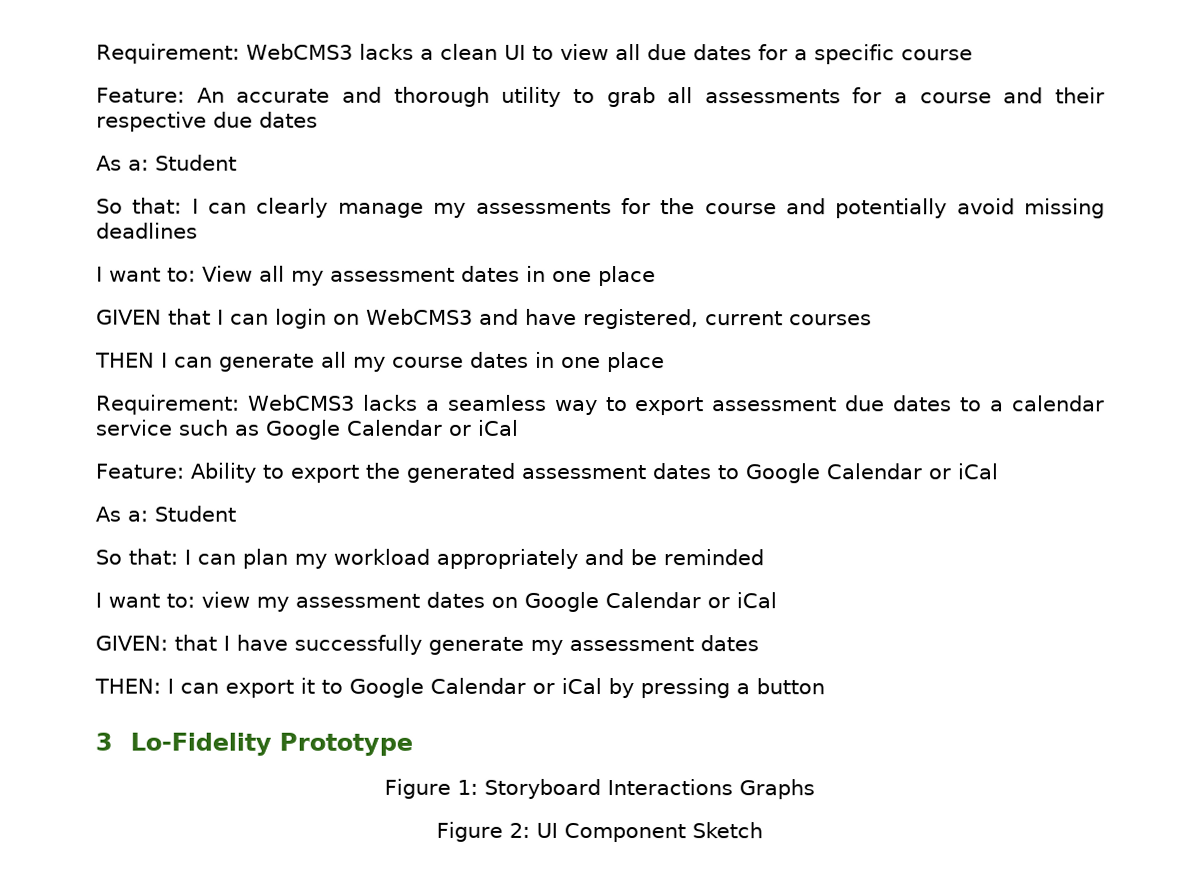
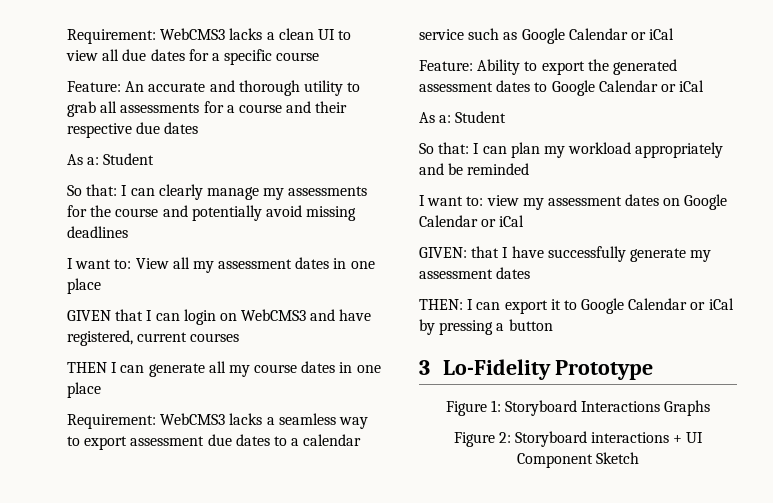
(530, 830) none -> [514,431,683,447] Storyboard interactions +

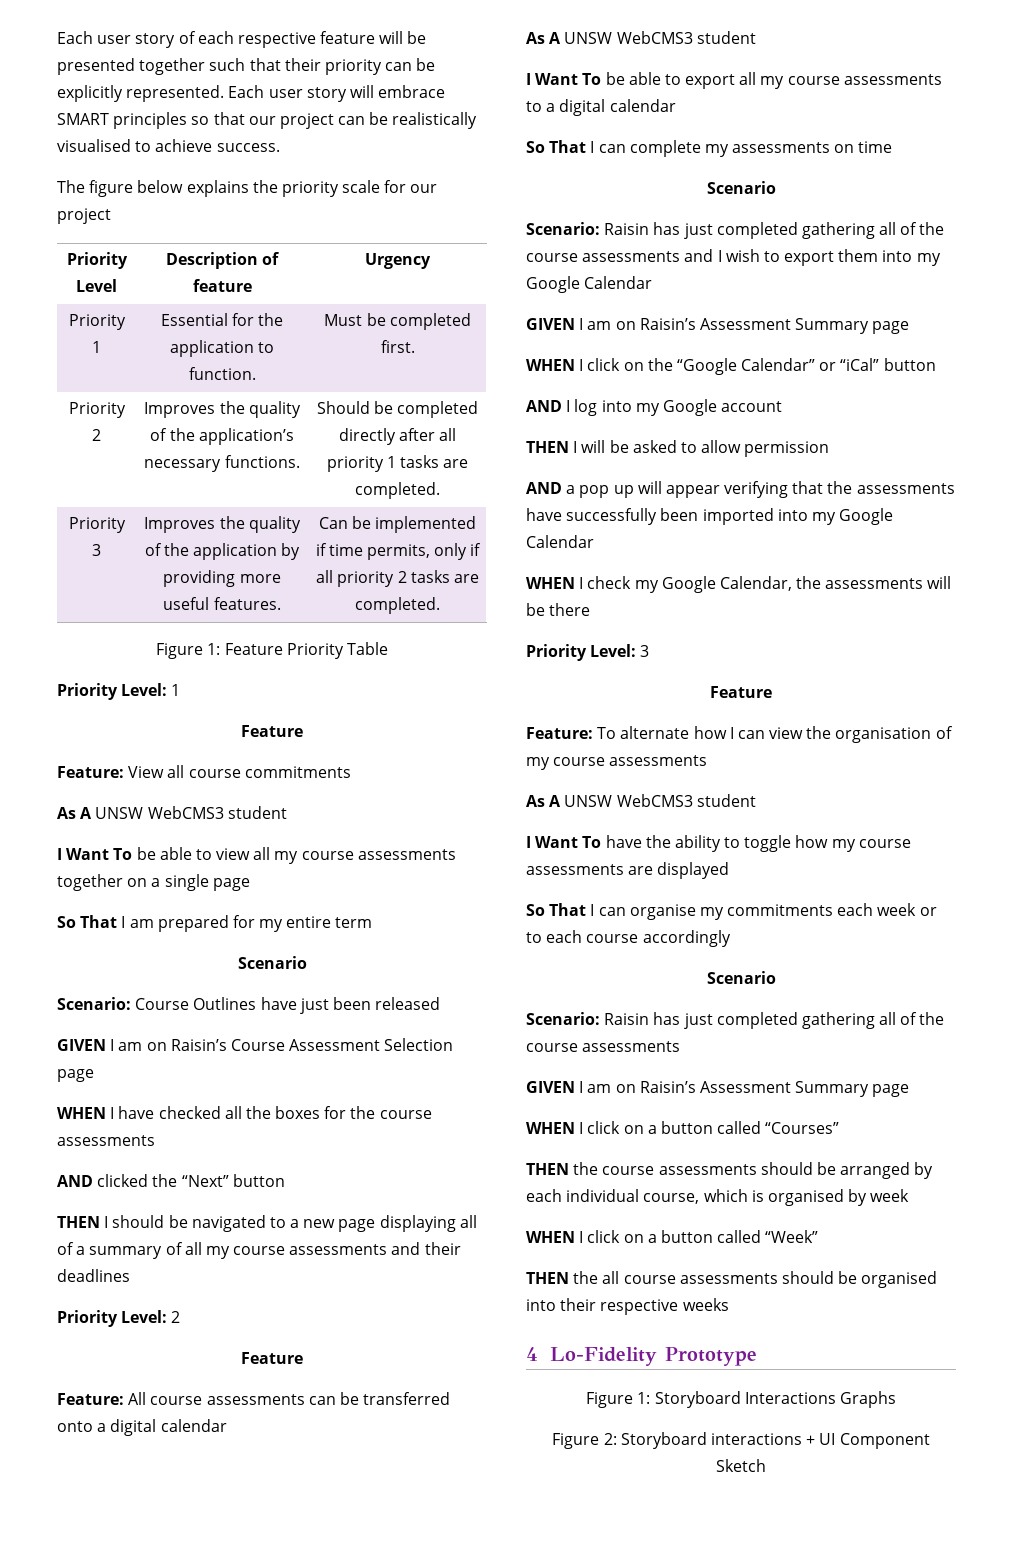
[67,28,352,44] [66,49,320,65] [67,80,361,96] [67,101,348,117] [67,122,199,138] [67,153,155,165] [67,184,368,200] [67,205,357,221] [67,226,128,238] [67,257,375,273] [67,278,101,294] [67,309,372,325] [67,330,240,346] [67,361,381,377] [67,382,101,398] [67,413,368,429] [67,434,362,450] [419,28,675,44] [419,59,677,75] [419,80,705,96] [419,111,507,123] [419,142,724,158] [419,163,530,175] [419,194,728,210] [419,215,525,227] [419,246,712,262] [419,267,531,279] [419,298,734,314] [419,319,553,335] [419,360,430,375] Requirement: WebCMS3 lacks a clean UI to view all due dates for a specific course // Feature: An accurate and thorough utility to grab all assessments for a course and their respective due dates // As a: Student // So that: I can clearly manage my assessments for the course and potentially avoid missing deadlines // I want to: View all my assessment dates in one place // GIVEN that I can login on WebCMS3 and have registered, current courses // THEN I can generate all my course dates in one place // Requirement: WebCMS3 lacks a seamless way to export assessment due dates to a calendar service such as Google Calendar or iCal // Feature: Ability to export the generated assessment dates to Google Calendar or iCal // As a: Student // So that: I can plan my workload appropriately and be reminded // I want to: view my assessment dates on Google Calendar or iCal // GIVEN: that I have successfully generate my assessment dates // THEN: I can export it to Google Calendar or iCal by pressing a button // 3 -> [57,31,427,48] [57,58,436,75] [57,85,446,102] [57,112,478,129] [57,139,280,152] [57,180,438,197] [57,208,111,224] [66,252,128,269] [76,279,117,292] [165,252,280,269] [192,279,252,292] [365,253,431,269] [68,314,126,330] [92,341,101,353] [160,313,284,326] [169,340,275,357] [188,367,256,380] [324,313,471,330] [380,340,415,353] [68,402,126,418] [92,429,101,441] [144,401,301,418] [150,428,294,445] [144,455,300,472] [316,401,479,418] [338,428,457,445] [326,455,469,472] [355,482,440,499] [68,517,126,533] [92,544,101,556] [144,516,301,533] [144,543,301,560] [163,570,281,587] [163,597,281,610] [318,516,477,533] [315,543,482,560] [316,570,479,587] [355,597,440,614] [156,642,388,659] [57,683,181,700] [241,725,303,737] [57,765,351,778] [57,806,287,819] [57,847,456,864] [57,874,250,891] [57,915,373,932] [237,956,307,969] [57,997,441,1014] [57,1038,454,1051] [57,1069,94,1082] [57,1106,432,1119] [57,1135,155,1146] [57,1174,285,1187] [57,1215,477,1232] [57,1242,461,1259] [57,1269,130,1282] [57,1310,181,1327] [241,1352,303,1364] [57,1392,451,1405] [57,1419,227,1436] [526,31,756,44] [526,72,942,89] [526,99,676,116] [526,140,893,157] [706,181,776,194] [526,222,945,239] [526,249,941,266] [526,276,653,293] [526,318,910,334] [526,358,936,375] [526,399,783,416] [526,440,830,457] [526,481,955,498] [526,508,894,525] [526,535,594,548] [526,576,952,593] [526,603,591,616] [526,644,650,661] [710,686,772,698] [526,726,953,743] [526,755,708,770] [526,794,756,807] [526,835,911,852] [526,862,730,879] [526,903,937,920] [526,930,731,947] [706,971,776,984] [526,1012,945,1029] [526,1041,681,1052] [526,1081,910,1097] [526,1121,840,1134] [526,1162,934,1179] [526,1189,910,1206] [526,1230,819,1243] [526,1271,938,1288] [526,1298,729,1315] [526,1347,538,1361] Each user story of each respective feature will be presented together such that their priority can be explicitly represented. Each user story will embrace SMART principles so that our project can be realistically visualised to achieve success. // The figure below explains the priority scale for our project // Priority Level | Description of feature | Urgency // Priority 1 | Essential for the application to function. | Must be completed first. // Priority 2 | Improves the quality of the application’s necessary functions. | Should be completed directly after all priority 1 tasks are completed. // Priority 3 | Improves the quality of the application by providing more useful features. | Can be implemented if time permits, only if all priority 2 tasks are completed. // Figure 1: Feature Priority Table // Priority Level: 1 // Feature // Feature: View all course commitments // As A UNSW WebCMS3 student // I Want To be able to view all my course assessments together on a single page // So That I am prepared for my entire term // Scenario // Scenario: Course Outlines have just been released // GIVEN I am on Raisin’s Course Assessment Selection page // WHEN I have checked all the boxes for the course assessments // AND clicked the “Next” button // THEN I should be navigated to a new page displaying all of a summary of all my course assessments and their deadlines // Priority Level: 2 // Feature // Feature: All course assessments can be transferred onto a digital calendar // As A UNSW WebCMS3 student // I Want To be able to export all my course assessments to a digital calendar // So That I can complete my assessments on time // Scenario // Scenario: Raisin has just completed gathering all of the course assessments and I wish to export them into my Google Calendar // GIVEN I am on Raisin’s Assessment Summary page // WHEN I click on the “Google Calendar” or “iCal” button // AND I log into my Google account // THEN I will be asked to allow permission // AND a pop up will appear verifying that the assessments have successfully been imported into my Google Calendar // WHEN I check my Google Calendar, the assessments will be there // Priority Level: 3 // Feature // Feature: To alternate how I can view the organisation of my course assessments // As A UNSW WebCMS3 student // I Want To have the ability to toggle how my course assessments are displayed // So That I can organise my commitments each week or to each course accordingly // Scenario // Scenario: Raisin has just completed gathering all of the course assessments // GIVEN I am on Raisin’s Assessment Summary page // WHEN I click on a button called “Courses” // THEN the course assessments should be arranged by each individual course, which is organised by week // WHEN I click on a button called “Week” // THEN the all course assessments should be organised into their respective weeks // 4

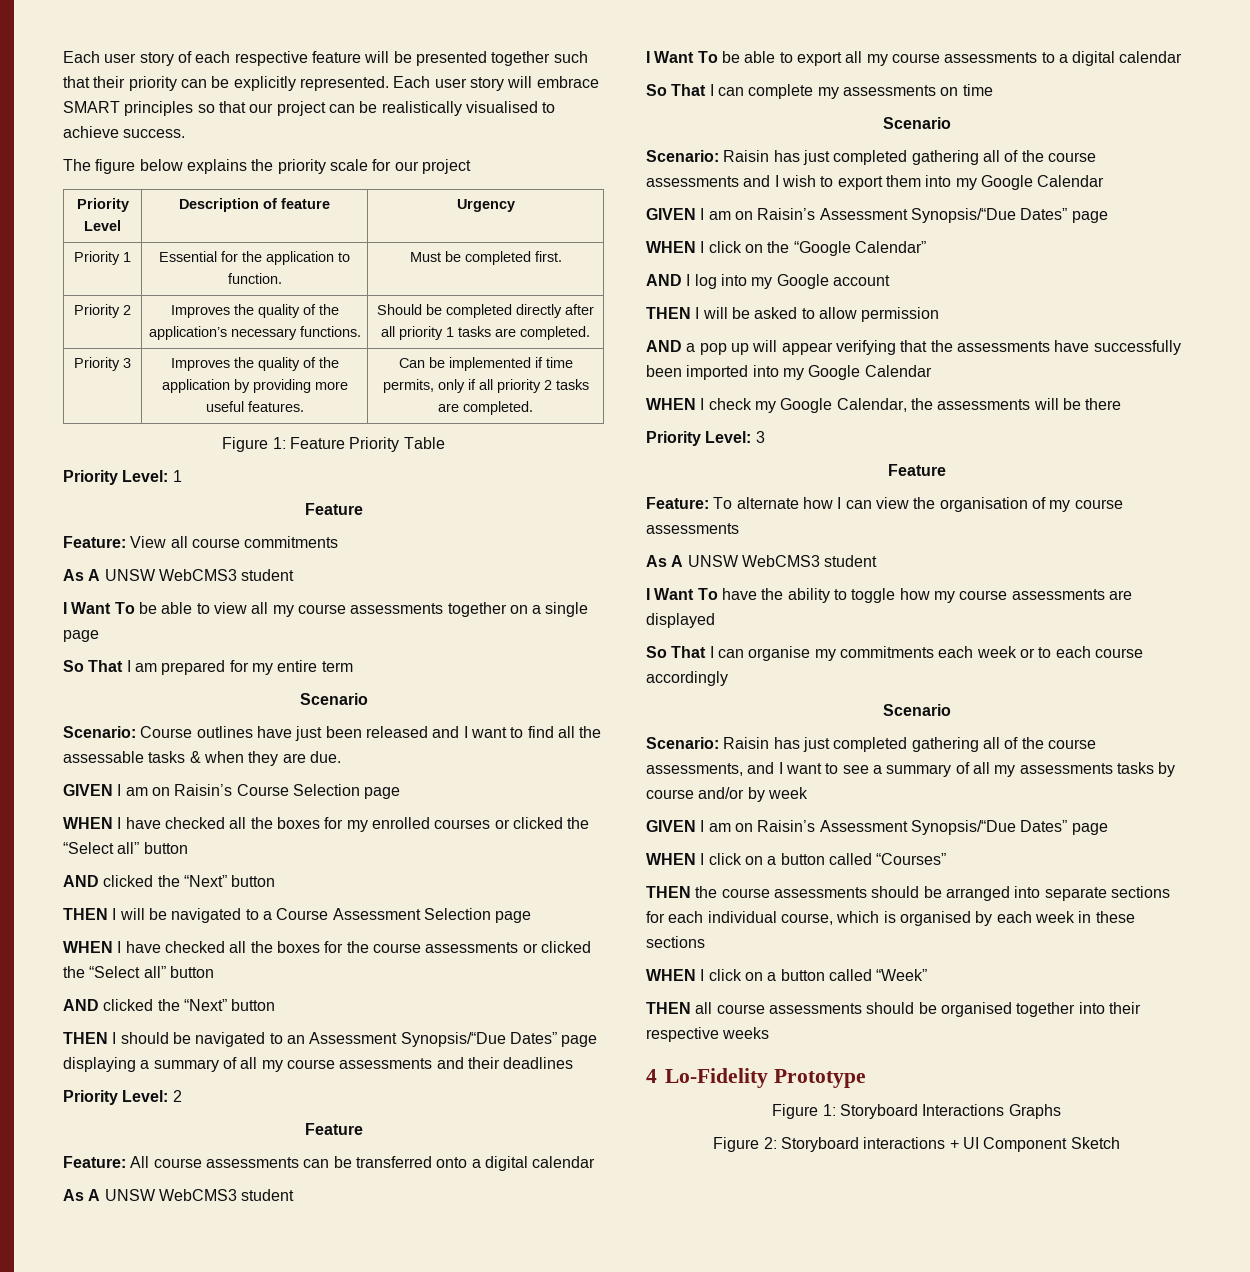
[193,997,257,1010] Outlines -> [196,726,253,738] outlines
(441, 1003) none -> [432,726,602,738] [63,751,341,766] and I want to find all the assessable tasks & when they are due.
(285, 1045) none -> [292,784,401,799] [63,817,590,832] [63,842,188,854] [63,875,276,887] [63,908,329,923] Selection page // WHEN I have checked all the boxes for my enrolled courses or clicked the “Select all” button // AND clicked the “Next” button // THEN I will be navigated to a Course
(155, 1140) none -> [522,941,591,953] [63,966,214,978] or clicked the “Select all” button
[290,1215,477,1232] [57,1242,74,1255] a new page displaying all of -> [286,1032,598,1047] [63,1057,136,1072] an Assessment Synopsis/“Due Dates” page displaying
[795,318,870,334] Summary -> [910,208,1068,223] Synopsis/“Due Dates”
[819,358,936,371] or “iCal” button -> (926, 247) none
[582,1041,681,1052] [526,1081,870,1097] assessments // GIVEN I am on Raisin’s Assessment Summary -> [646,762,1176,777] [646,787,808,802] [646,820,1068,835] assessments, and I want to see a summary of all my assessments tasks by course and/or by week // GIVEN I am on Raisin’s Assessment Synopsis/“Due Dates”
[914,1162,934,1179] by -> [1014,886,1170,901] [646,911,665,923] into separate sections for
[870,1189,910,1202] week -> [996,911,1135,923] [646,936,705,948] each week in these sections
[573,1271,599,1284] the -> (691, 1008) none
(938, 1279) none -> [1016,1002,1076,1017] together

